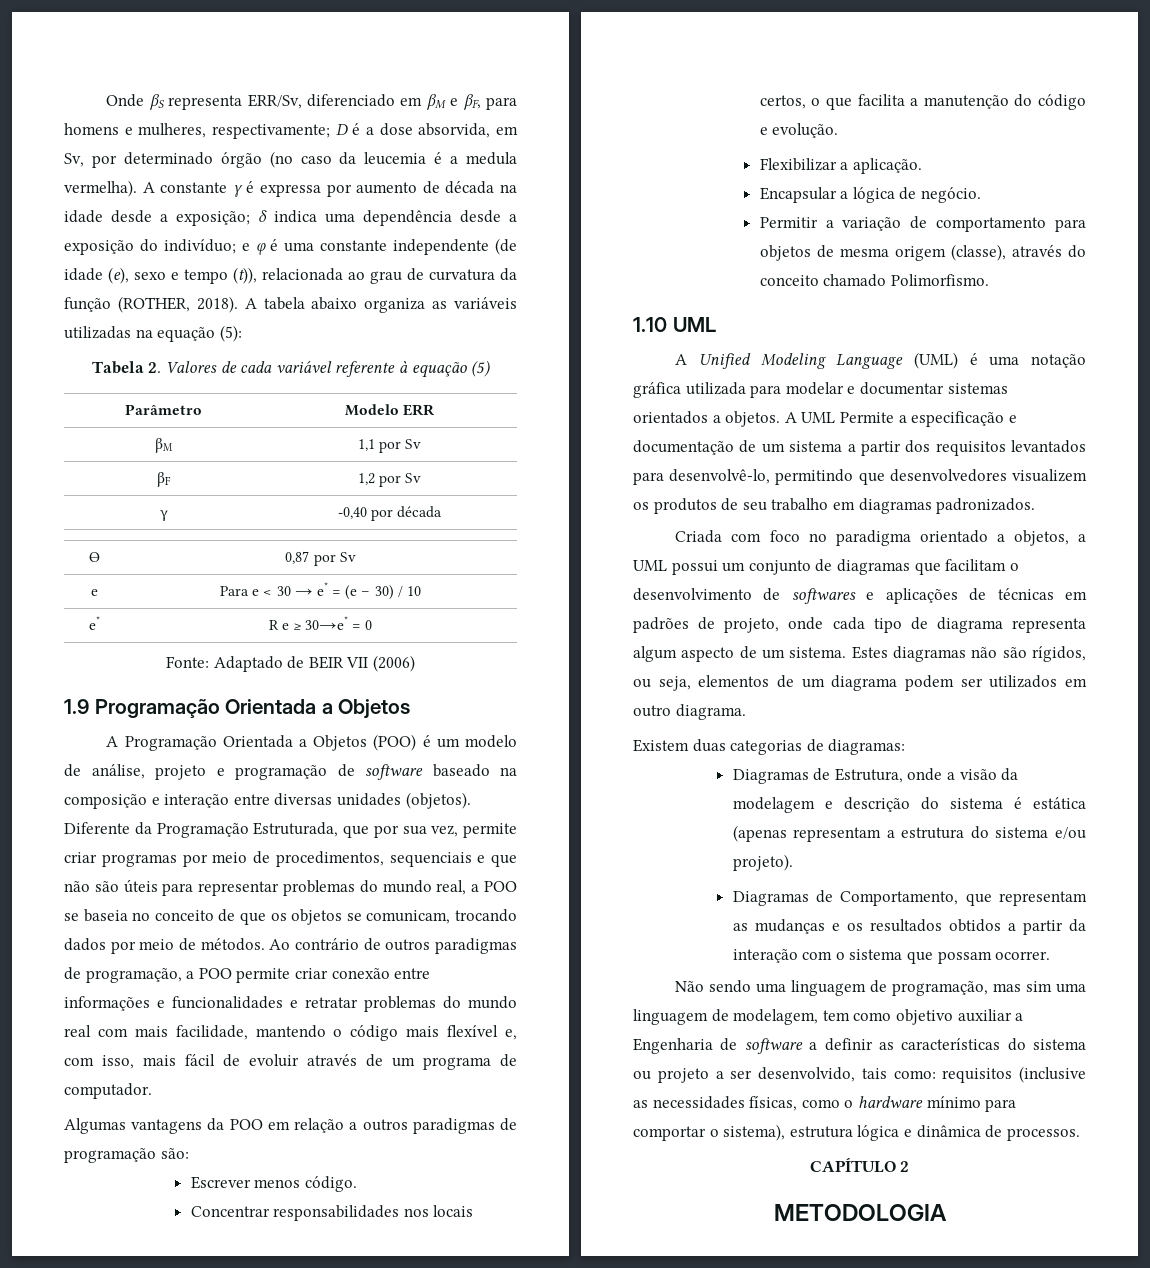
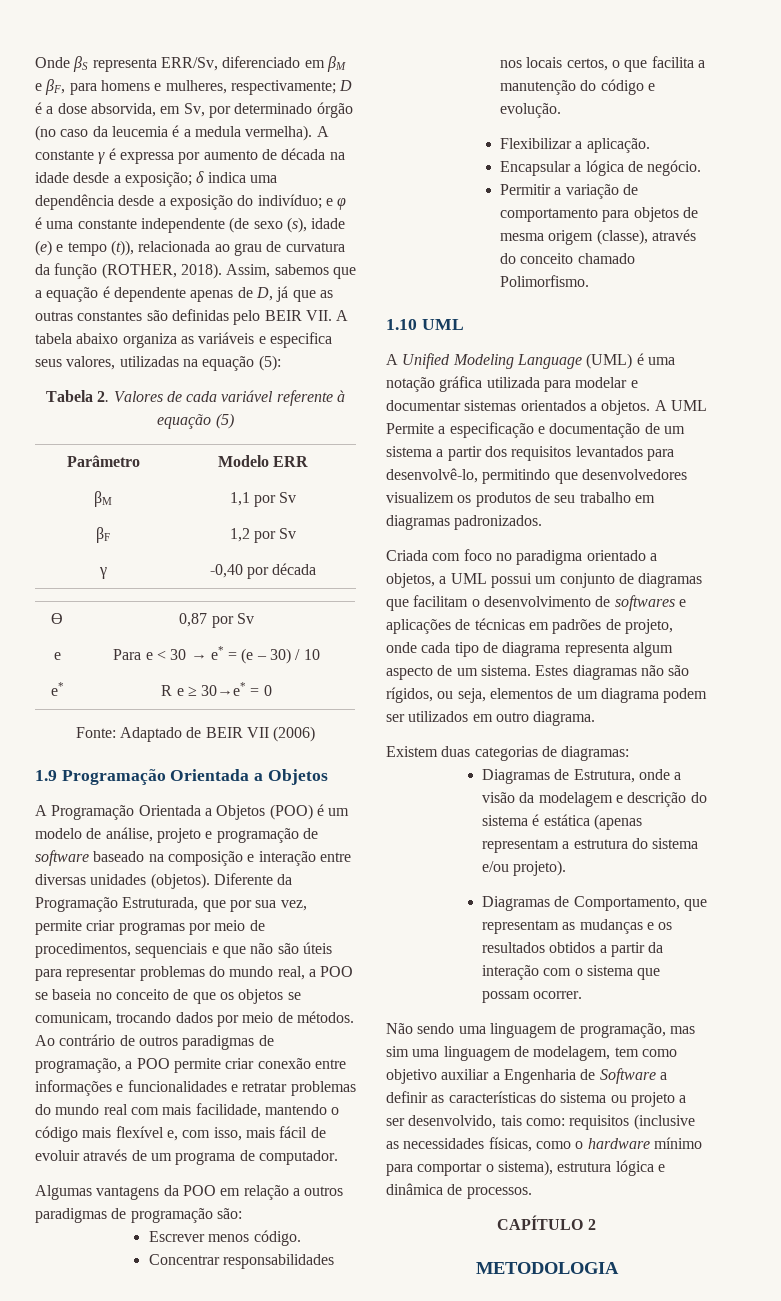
[64,267,166,284] idade (e), sexo -> [253,217,346,233] [35,240,52,256] sexo (s), idade (e)
(238, 304) none -> [226,264,356,279] [35,286,333,302] [35,309,332,325] Assim, sabemos que a equação é dependente apenas de D, já que as outras constantes são definidas pelo BEIR VII.
(517, 303) none -> [258,332,332,348] [35,356,116,370] e especifica seus valores,
[744,1038,803,1054] software -> [599,1068,656,1084] Software

